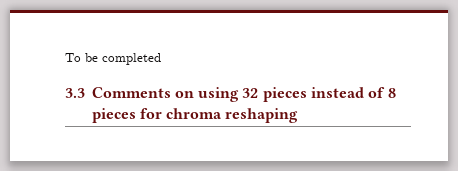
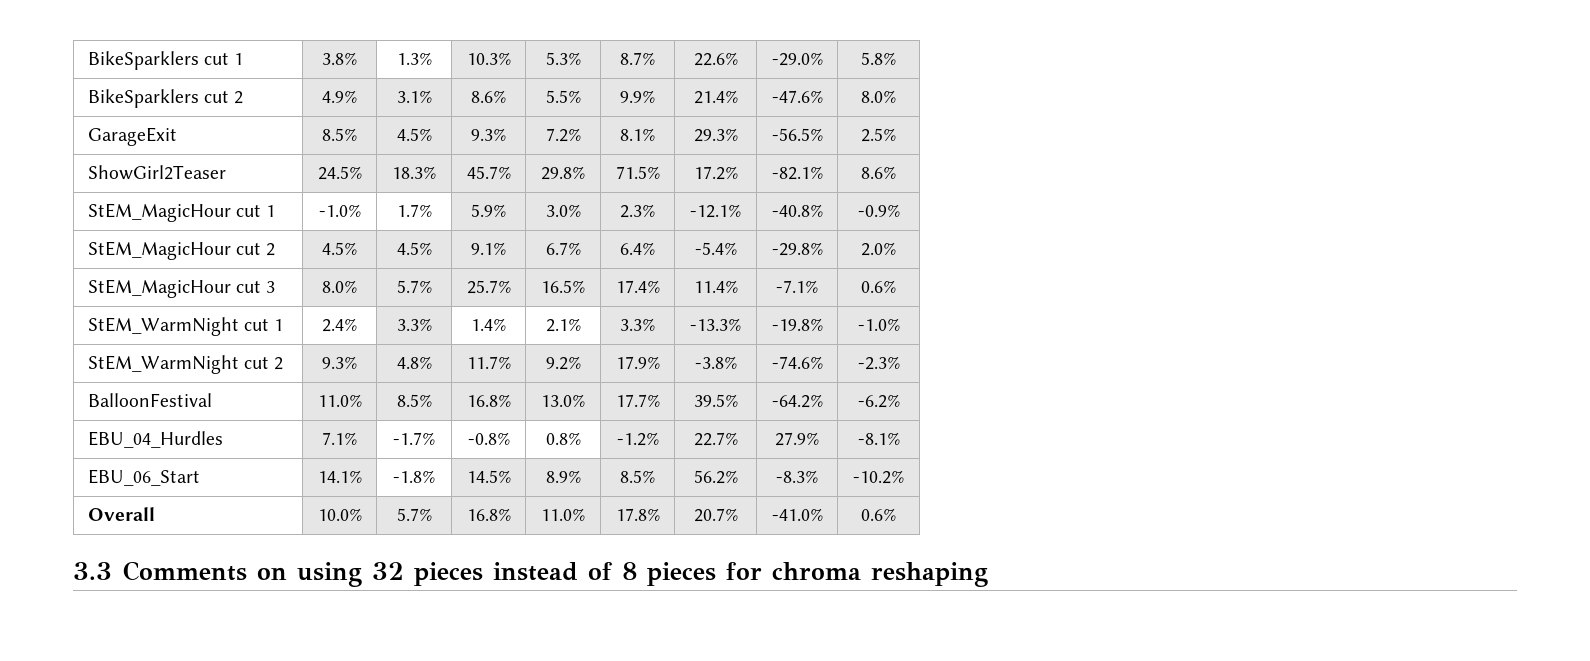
[65,53,161,65] To be completed -> [87,51,244,70] [322,52,357,65] [396,52,432,65] [466,52,511,65] [545,52,581,65] [620,52,655,65] [693,52,738,66] [771,52,823,66] [861,52,896,65] [87,89,244,108] [322,90,357,103] [396,90,432,103] [471,90,506,103] [545,90,581,103] [620,90,655,103] [693,90,738,104] [771,90,823,103] [861,90,896,103] [87,127,177,146] [322,128,357,141] [396,128,432,141] [471,128,506,141] [545,128,581,142] [620,128,655,141] [693,128,738,142] [771,128,823,141] [861,128,896,142] [87,165,226,180] [317,166,362,180] [392,166,436,179] [466,166,511,179] [541,166,585,180] [615,166,660,179] [693,166,738,180] [771,166,823,180] [861,166,896,179] [87,203,276,222] [318,204,361,217] [396,204,432,217] [471,204,506,217] [545,204,581,217] [620,204,655,218] [690,204,741,218] [771,204,823,217] [857,204,900,217] [87,241,276,260] [322,242,357,255] [396,242,432,255] [471,242,506,255] [545,242,581,255] [620,242,655,255] [694,242,737,255] [771,242,823,256] [861,242,896,256] [87,279,276,298] [322,280,357,293] [396,280,432,293] [466,280,511,294] [541,280,585,293] [615,280,660,293] [693,280,738,293] [776,280,818,293] [861,280,896,293] [87,317,284,336] [322,318,357,332] [396,318,432,331] [471,318,506,331] [545,318,581,332] [620,318,655,331] [690,318,741,331] [771,318,823,331] [857,318,900,331] [87,355,284,374] [322,356,357,369] [396,356,432,369] [466,356,511,369] [545,356,581,370] [615,356,660,369] [694,356,737,369] [771,356,823,369] [857,356,900,370] [87,393,212,407] [317,394,362,407] [396,394,432,407] [466,394,511,407] [541,394,585,407] [615,394,660,407] [693,394,738,407] [771,394,823,408] [857,394,900,408] [87,431,223,448] [322,432,357,445] [393,432,435,445] [467,432,510,445] [545,432,581,445] [616,432,659,446] [693,432,738,446] [775,432,819,446] [857,432,900,445] [87,469,200,486] [317,470,362,483] [393,470,435,483] [466,470,511,483] [545,470,581,483] [620,470,655,483] [693,470,738,484] [776,470,818,483] [853,470,904,484] [87,507,155,521] [317,508,362,521] [396,508,432,521] [466,508,511,521] [541,508,585,521] [615,508,660,521] [693,508,738,522] [771,508,823,521] [861,508,896,521] BikeSparklers cut 1 | 3.8% | 1.3% | 10.3% | 5.3% | 8.7% | 22.6% | -29.0% | 5.8% // BikeSparklers cut 2 | 4.9% | 3.1% | 8.6% | 5.5% | 9.9% | 21.4% | -47.6% | 8.0% // GarageExit | 8.5% | 4.5% | 9.3% | 7.2% | 8.1% | 29.3% | -56.5% | 2.5% // ShowGirl2Teaser | 24.5% | 18.3% | 45.7% | 29.8% | 71.5% | 17.2% | -82.1% | 8.6% // StEM_MagicHour cut 1 | -1.0% | 1.7% | 5.9% | 3.0% | 2.3% | -12.1% | -40.8% | -0.9% // StEM_MagicHour cut 2 | 4.5% | 4.5% | 9.1% | 6.7% | 6.4% | -5.4% | -29.8% | 2.0% // StEM_MagicHour cut 3 | 8.0% | 5.7% | 25.7% | 16.5% | 17.4% | 11.4% | -7.1% | 0.6% // StEM_WarmNight cut 1 | 2.4% | 3.3% | 1.4% | 2.1% | 3.3% | -13.3% | -19.8% | -1.0% // StEM_WarmNight cut 2 | 9.3% | 4.8% | 11.7% | 9.2% | 17.9% | -3.8% | -74.6% | -2.3% // BalloonFestival | 11.0% | 8.5% | 16.8% | 13.0% | 17.7% | 39.5% | -64.2% | -6.2% // EBU_04_Hurdles | 7.1% | -1.7% | -0.8% | 0.8% | -1.2% | 22.7% | 27.9% | -8.1% // EBU_06_Start | 14.1% | -1.8% | 14.5% | 8.9% | 8.5% | 56.2% | -8.3% | -10.2% // Overall | 10.0% | 5.7% | 16.8% | 11.0% | 17.8% | 20.7% | -41.0% | 0.6%

